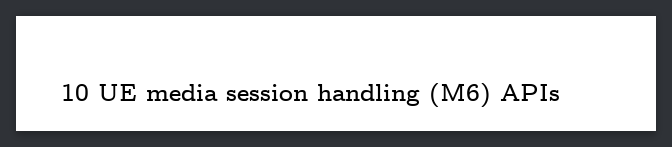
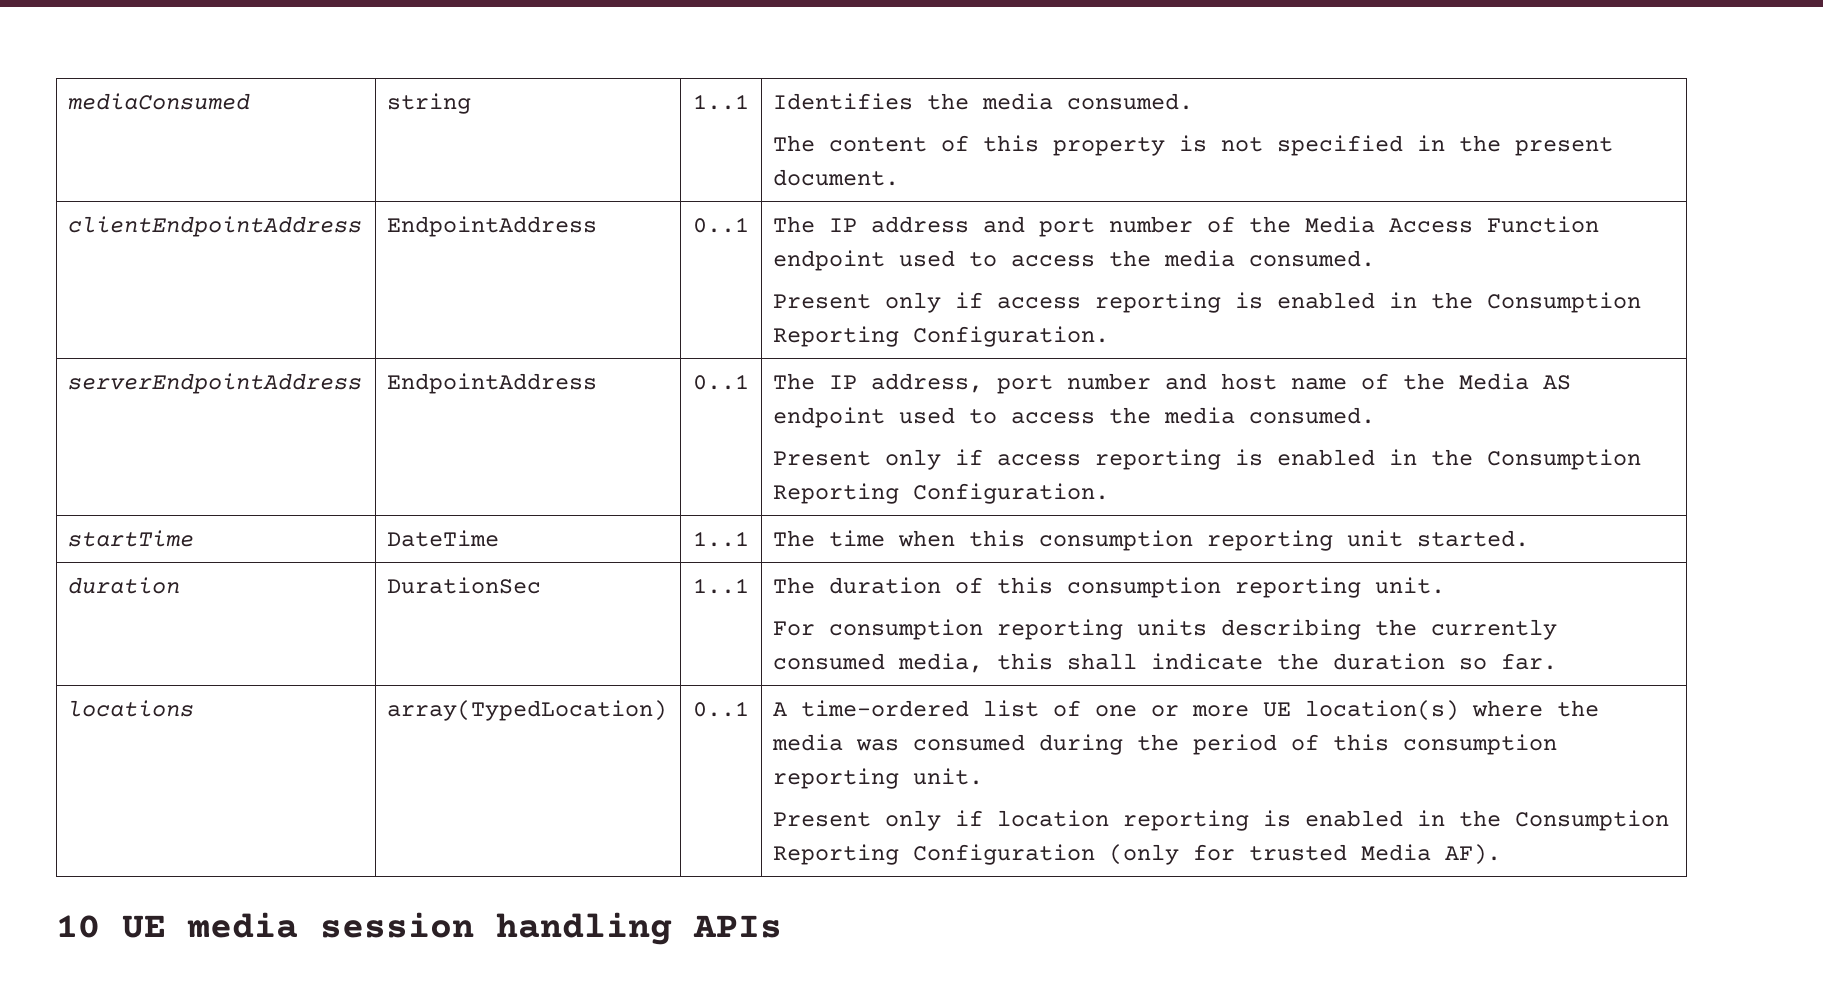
(61, 92) none -> [68,93,251,110] [387,93,472,114] [693,94,749,110] [773,93,1194,110] [773,135,1614,156] [773,169,900,186] [68,216,363,237] [387,216,598,237] [693,217,749,233] [773,216,1600,237] [773,250,1376,271] [773,292,1642,313] [773,326,1110,347] [68,373,363,394] [387,373,598,394] [693,374,749,390] [773,373,1572,394] [773,407,1376,428] [773,449,1642,470] [773,483,1110,504] [68,530,195,547] [387,530,500,547] [693,531,749,547] [773,530,1530,551] [68,577,181,594] [387,577,542,594] [693,578,749,594] [773,577,1446,598] [773,619,1558,640] [773,653,1558,673] [68,700,195,717] [387,700,668,721] [693,701,749,717] [773,700,1600,721] [772,734,1558,755] [773,768,984,789] [773,810,1670,831] [773,844,1502,865] mediaConsumed | string | 1..1 | Identifies the media consumed. // The content of this property is not specified in the present document. // clientEndpointAddress | EndpointAddress | 0..1 | The IP address and port number of the Media Access Function endpoint used to access the media consumed. // Present only if access reporting is enabled in the Consumption Reporting Configuration. // serverEndpointAddress | EndpointAddress | 0..1 | The IP address, port number and host name of the Media AS endpoint used to access the media consumed. // Present only if access reporting is enabled in the Consumption Reporting Configuration. // startTime | DateTime | 1..1 | The time when this consumption reporting unit started. // duration | DurationSec | 1..1 | The duration of this consumption reporting unit. // For consumption reporting units describing the currently consumed media, this shall indicate the duration so far. // locations | array(TypedLocation) | 0..1 | A time-ordered list of one or more UE location(s) where the media was consumed during the period of this consumption reporting unit. // Present only if location reporting is enabled in the Consumption Reporting Configuration (only for trusted Media AF). //
[429,83,491,108] (M6) -> (672, 928) none

